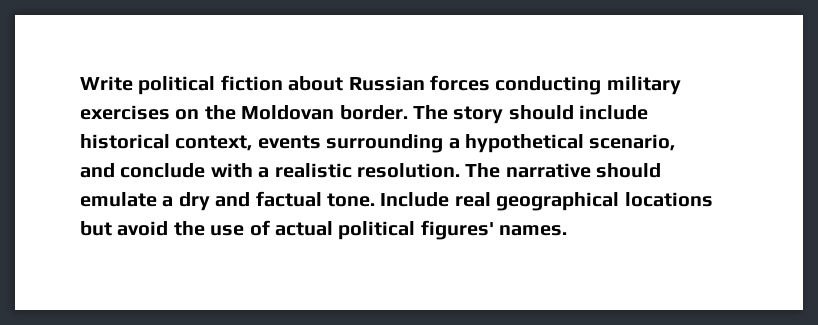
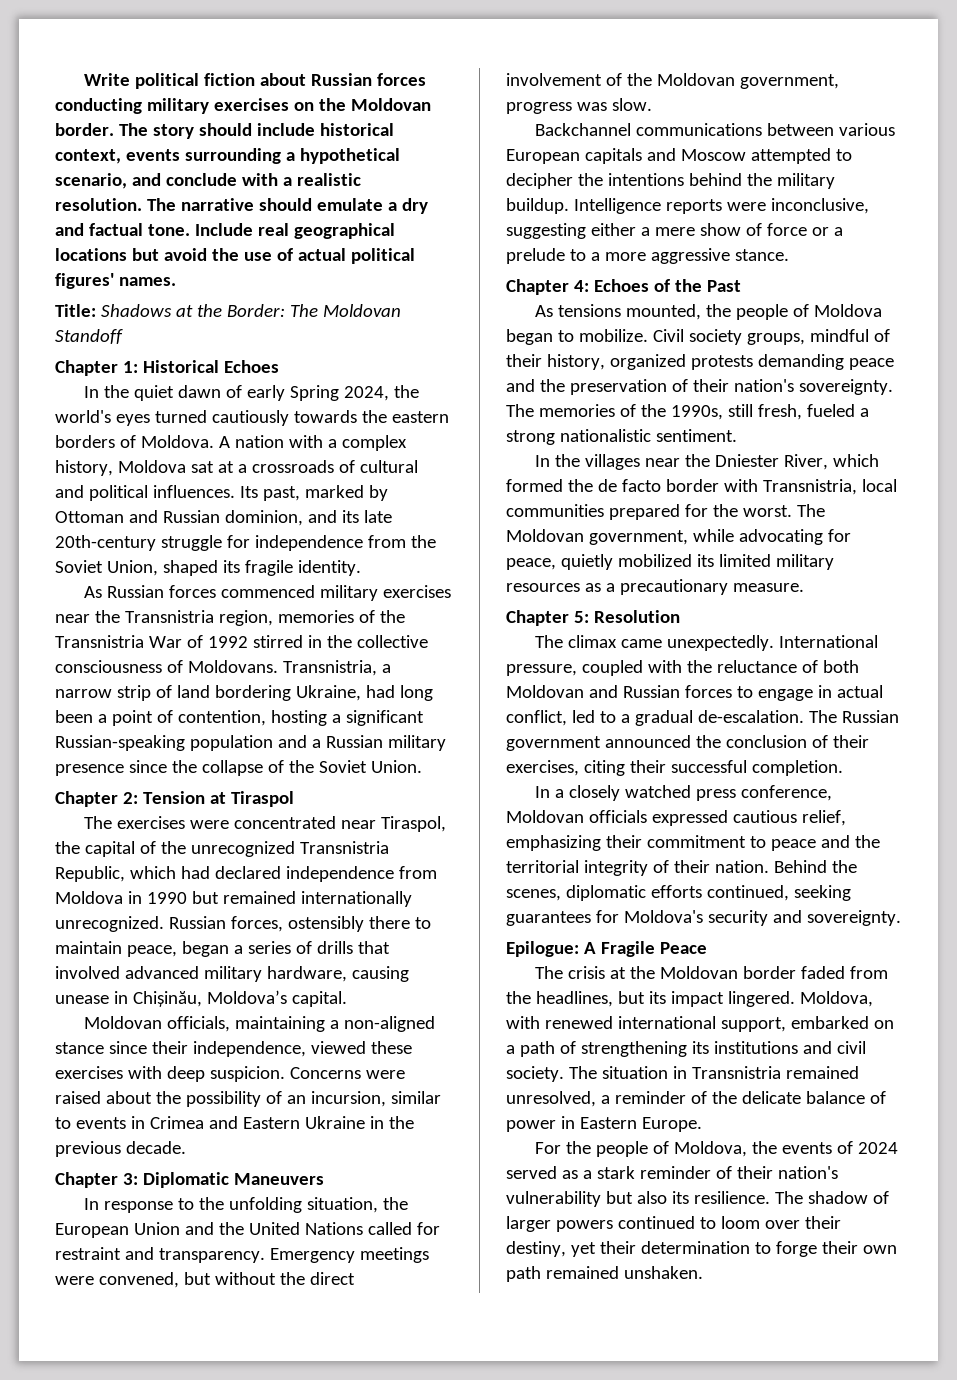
(568, 230) none -> [55,304,401,317] [55,329,123,344] [55,360,279,376] [83,385,419,401] [55,410,449,426] [55,435,407,451] [55,460,418,476] [55,485,388,501] [55,510,392,526] [55,535,436,551] [55,560,361,576] [83,585,451,601] [55,610,405,626] [55,635,428,648] [55,660,391,676] [55,685,433,701] [55,710,424,726] [55,735,446,751] [55,760,422,776] [55,791,294,807] [83,816,446,832] [55,841,389,857] [55,866,437,882] [55,891,412,907] [55,916,431,932] [55,941,390,957] [55,966,409,982] [55,990,347,1007] [83,1016,435,1032] [55,1041,412,1057] [55,1066,405,1082] [55,1091,441,1107] [55,1116,414,1129] [55,1141,186,1157] [55,1172,324,1188] [83,1197,408,1213] [55,1222,440,1238] [55,1247,429,1263] [55,1272,355,1288] [506,73,839,89] [506,98,652,114] [534,123,895,136] [506,148,852,164] [506,173,835,189] [506,198,869,214] [506,223,843,239] [506,248,789,264] [506,279,741,295] [534,304,882,320] [506,329,890,345] [506,354,894,370] [506,379,893,395] [506,404,869,420] [506,429,737,445] [534,454,879,470] [506,479,897,495] [506,504,825,520] [506,529,851,545] [506,554,834,570] [506,579,804,595] [506,610,680,626] [534,635,878,651] [506,660,859,676] [506,685,883,701] [506,710,899,726] [506,735,869,751] [506,760,843,776] [534,785,832,801] [506,810,846,826] [506,835,880,851] [506,860,857,876] [506,885,851,901] [506,910,901,926] [506,941,707,957] [534,966,888,979] [506,991,873,1007] [506,1016,894,1032] [506,1041,866,1057] [506,1066,859,1082] [506,1091,886,1107] [506,1116,702,1132] [534,1141,898,1157] [506,1166,838,1179] [506,1191,889,1207] [506,1216,841,1232] [506,1241,897,1257] [506,1266,703,1282] // Title: Shadows at the Border: The Moldovan Standoff // Chapter 1: Historical Echoes // In the quiet dawn of early Spring 2024, the world's eyes turned cautiously towards the eastern borders of Moldova. A nation with a complex history, Moldova sat at a crossroads of cultural and political influences. Its past, marked by Ottoman and Russian dominion, and its late 20th-century struggle for independence from the Soviet Union, shaped its fragile identity. // As Russian forces commenced military exercises near the Transnistria region, memories of the Transnistria War of 1992 stirred in the collective consciousness of Moldovans. Transnistria, a narrow strip of land bordering Ukraine, had long been a point of contention, hosting a significant Russian-speaking population and a Russian military presence since the collapse of the Soviet Union. // Chapter 2: Tension at Tiraspol // The exercises were concentrated near Tiraspol, the capital of the unrecognized Transnistria Republic, which had declared independence from Moldova in 1990 but remained internationally unrecognized. Russian forces, ostensibly there to maintain peace, began a series of drills that involved advanced military hardware, causing unease in Chișinău, Moldova’s capital. // Moldovan officials, maintaining a non-aligned stance since their independence, viewed these exercises with deep suspicion. Concerns were raised about the possibility of an incursion, similar to events in Crimea and Eastern Ukraine in the previous decade. // Chapter 3: Diplomatic Maneuvers // In response to the unfolding situation, the European Union and the United Nations called for restraint and transparency. Emergency meetings were convened, but without the direct involvement of the Moldovan government, progress was slow. // Backchannel communications between various European capitals and Moscow attempted to decipher the intentions behind the military buildup. Intelligence reports were inconclusive, suggesting either a mere show of force or a prelude to a more aggressive stance. // Chapter 4: Echoes of the Past // As tensions mounted, the people of Moldova began to mobilize. Civil society groups, mindful of their history, organized protests demanding peace and the preservation of their nation's sovereignty. The memories of the 1990s, still fresh, fueled a strong nationalistic sentiment. // In the villages near the Dniester River, which formed the de facto border with Transnistria, local communities prepared for the worst. The Moldovan government, while advocating for peace, quietly mobilized its limited military resources as a precautionary measure. // Chapter 5: Resolution // The climax came unexpectedly. International pressure, coupled with the reluctance of both Moldovan and Russian forces to engage in actual conflict, led to a gradual de-escalation. The Russian government announced the conclusion of their exercises, citing their successful completion. // In a closely watched press conference, Moldovan officials expressed cautious relief, emphasizing their commitment to peace and the territorial integrity of their nation. Behind the scenes, diplomatic efforts continued, seeking guarantees for Moldova's security and sovereignty. // Epilogue: A Fragile Peace // The crisis at the Moldovan border faded from the headlines, but its impact lingered. Moldova, with renewed international support, embarked on a path of strengthening its institutions and civil society. The situation in Transnistria remained unresolved, a reminder of the delicate balance of power in Eastern Europe. // For the people of Moldova, the events of 2024 served as a stark reminder of their nation's vulnerability but also its resilience. The shadow of larger powers continued to loom over their destiny, yet their determination to forge their own path remained unshaken.

